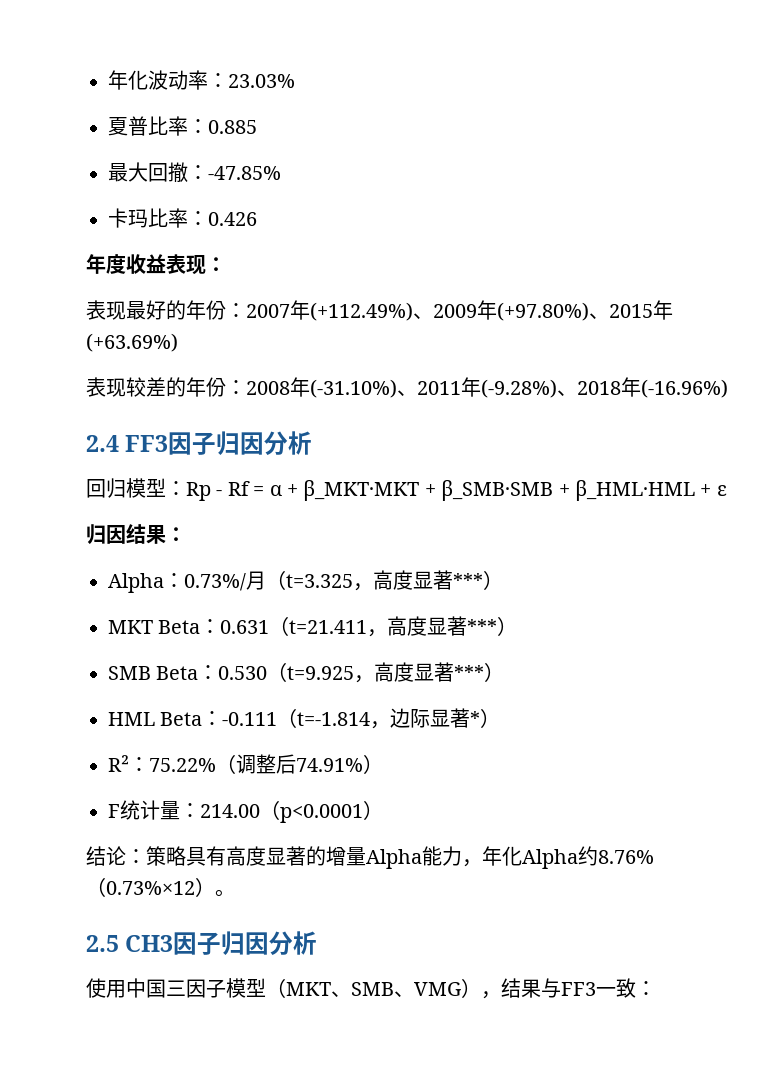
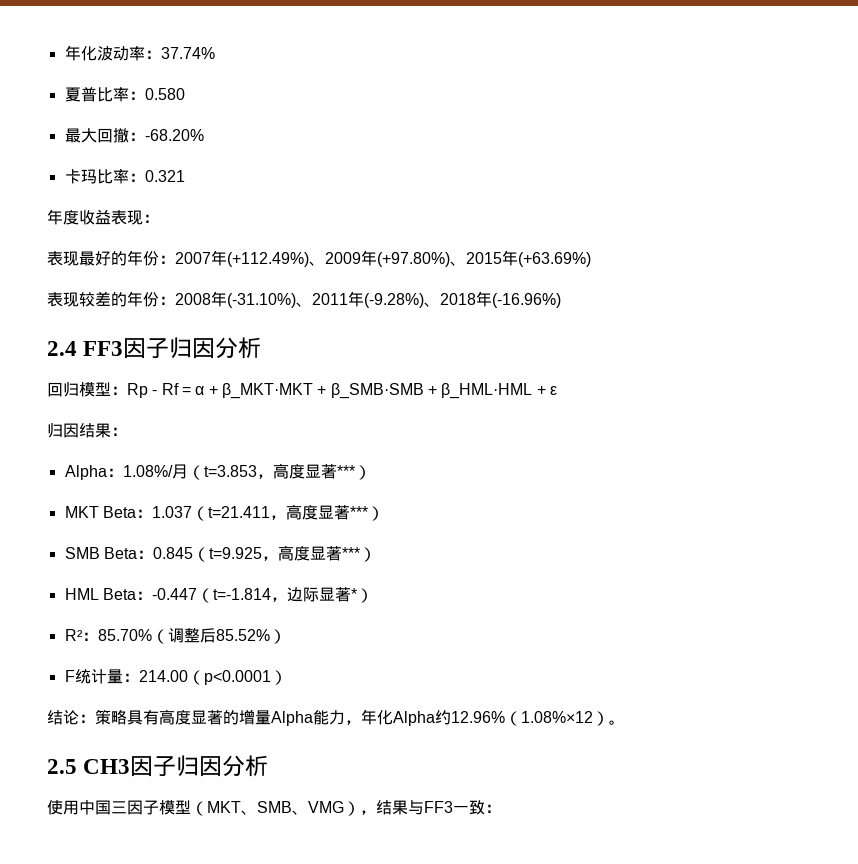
[228,74,295,88] 23.03% -> [160,47,215,59] 37.74%
[208,120,257,134] 0.885 -> [144,88,185,100] 0.580
[208,166,281,180] -47.85% -> [144,129,204,141] -68.20%
[208,212,257,226] 0.426 -> [144,170,185,182] 0.321
[184,570,353,591] 0.73%/月（t=3.325 -> [122,464,257,480] 1.08%/月（t=3.853
[220,620,270,634] 0.631 -> [151,506,192,518] 1.037
[218,666,268,680] 0.530 -> [152,547,193,559] 0.845
[222,712,278,726] -0.111 -> [151,588,197,600] -0.447
[149,758,216,772] 75.22% -> [97,629,152,641] 85.70%
[296,758,363,772] 74.91% -> [215,629,270,641] 85.52%
[598,850,654,864] [86,877,195,897] 8.76%（0.73%×12 -> [451,711,593,726] 12.96%（1.08%×12

